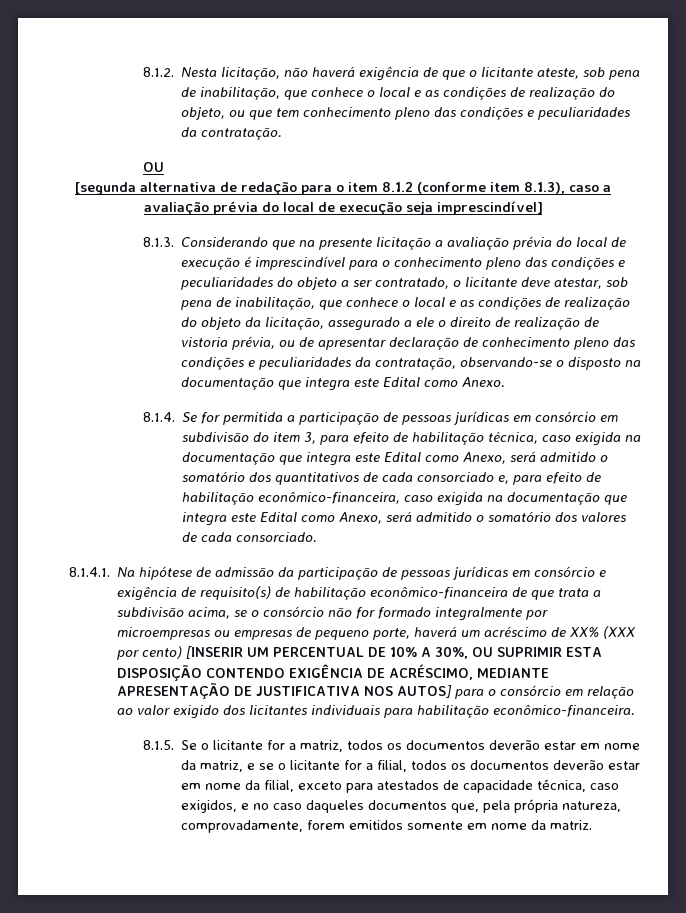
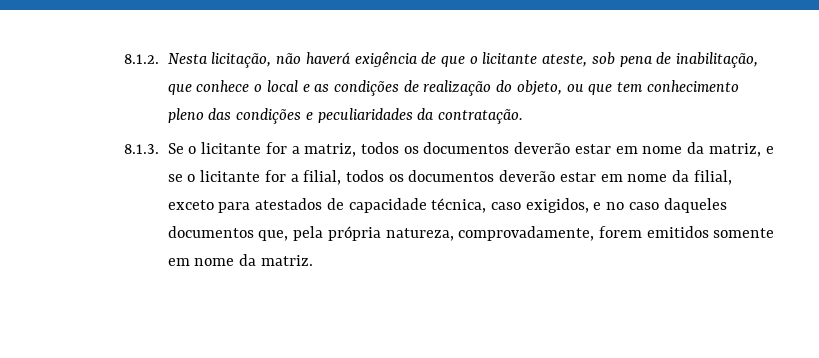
[142,162,164,172] [75,182,611,195] [143,201,543,215] [142,236,627,250] [181,256,626,270] [181,277,629,290] [181,297,631,310] [181,317,600,331] [181,336,636,350] [181,357,642,370] [181,377,506,391] [142,411,619,425] [182,431,642,446] [182,451,609,466] [182,471,602,485] [182,491,628,506] [182,511,627,526] [182,532,318,543] [68,566,606,580] [116,586,601,601] [116,606,548,621] [116,626,636,640] [116,646,602,660] [116,664,549,681] [116,683,634,699] [116,704,635,719] [142,740,174,750] OU // [segunda alternativa de redação para o item 8.1.2 (conforme item 8.1.3), caso a avaliação prévia do local de execução seja imprescindível] // 8.1.3. Considerando que na presente licitação a avaliação prévia do local de execução é imprescindível para o conhecimento pleno das condições e peculiaridades do objeto a ser contratado, o licitante deve atestar, sob pena de inabilitação, que conhece o local e as condições de realização do objeto da licitação, assegurado a ele o direito de realização de vistoria prévia, ou de apresentar declaração de conhecimento pleno das condições e peculiaridades da contratação, observando-se o disposto na documentação que integra este Edital como Anexo. // 8.1.4. Se for permitida a participação de pessoas jurídicas em consórcio em subdivisão do item 3, para efeito de habilitação técnica, caso exigida na documentação que integra este Edital como Anexo, será admitido o somatório dos quantitativos de cada consorciado e, para efeito de habilitação econômico-financeira, caso exigida na documentação que integra este Edital como Anexo, será admitido o somatório dos valores de cada consorciado. // 8.1.4.1. Na hipótese de admissão da participação de pessoas jurídicas em consórcio e exigência de requisito(s) de habilitação econômico-financeira de que trata a subdivisão acima, se o consórcio não for formado integralmente por microempresas ou empresas de pequeno porte, haverá um acréscimo de XX% (XXX por cento) [INSERIR UM PERCENTUAL DE 10% A 30%, OU SUPRIMIR ESTA DISPOSIÇÃO CONTENDO EXIGÊNCIA DE ACRÉSCIMO, MEDIANTE APRESENTAÇÃO DE JUSTIFICATIVA NOS AUTOS] para o consórcio em relação ao valor exigido dos licitantes individuais para habilitação econômico-financeira. // 8.1.5. -> [123,144,159,154] 8.1.3.

